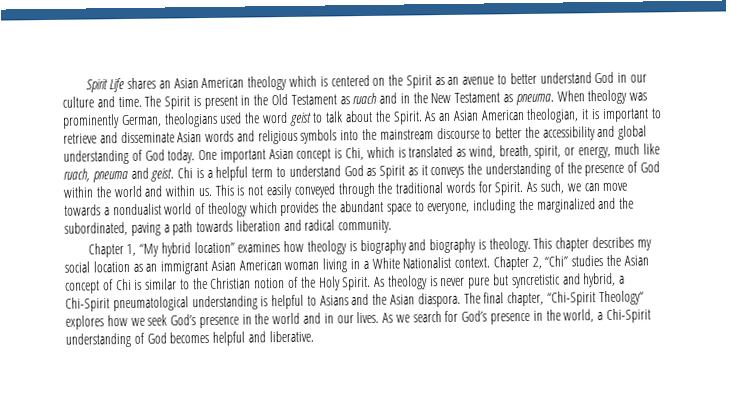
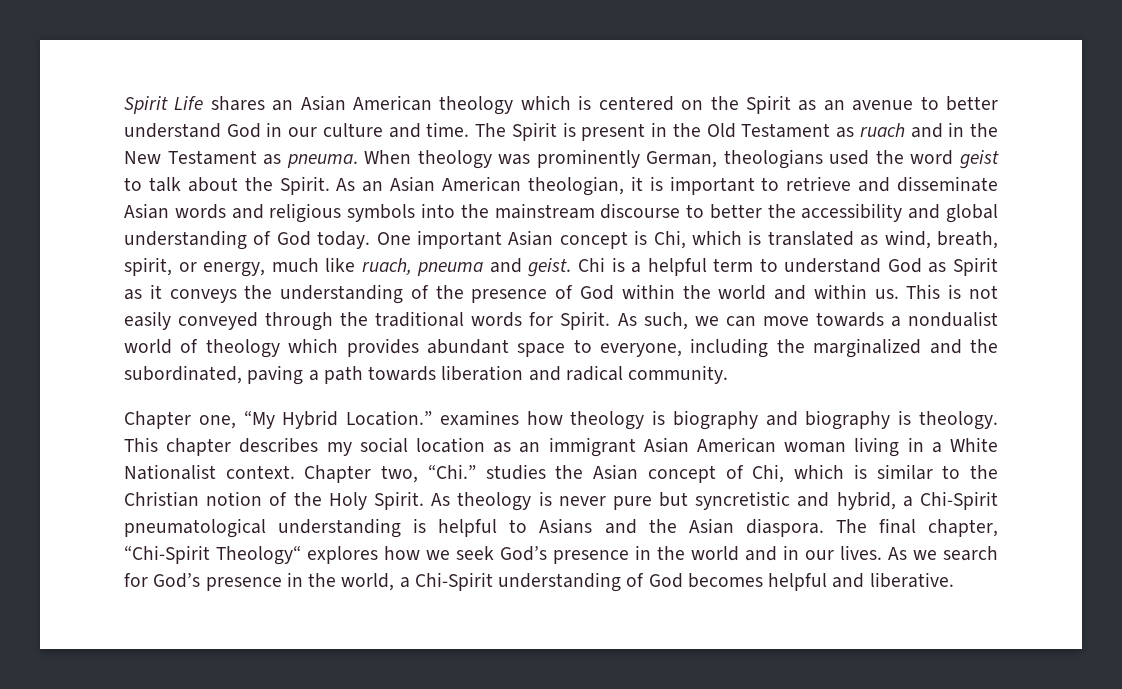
[322,201,338,213] the -> (419, 347) none
[126,241,235,257] 1, “My hybrid location” -> [198,410,433,429] one, “My Hybrid Location.”
[531,255,569,269] 2, “Chi” -> [381,464,476,483] two, “Chi.”
[115,278,132,291] Chi -> [752,464,845,483] Chi, which

